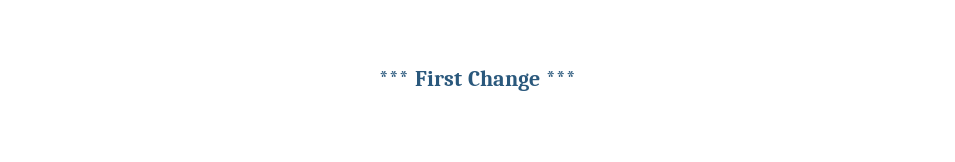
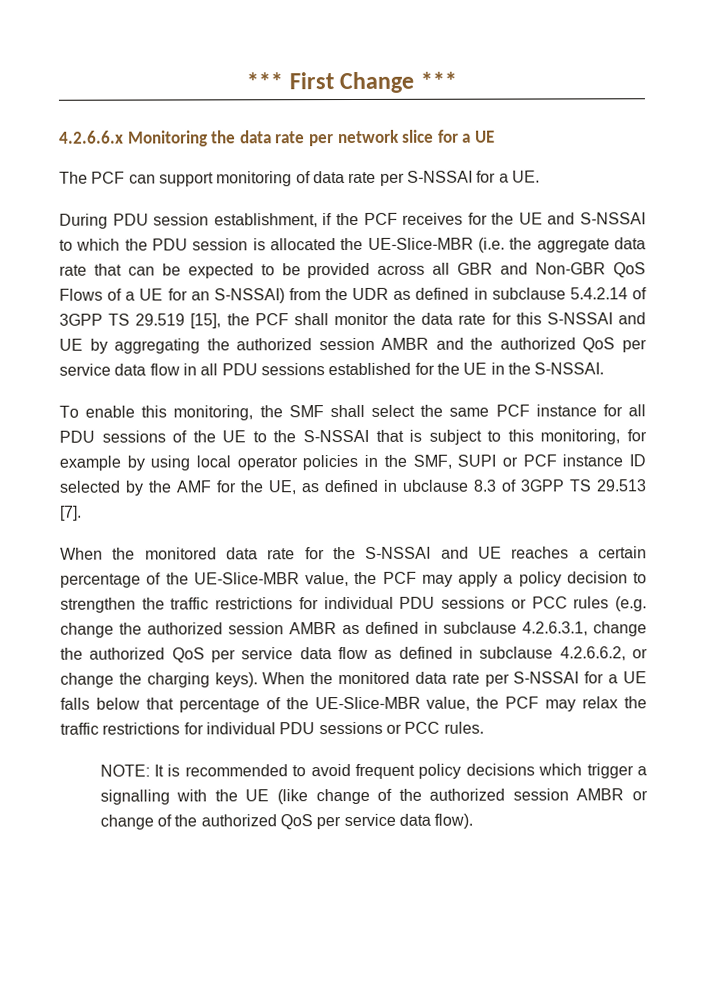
(576, 78) none -> [59,129,495,147] [59,170,540,187] [59,212,646,229] [59,237,646,253] [59,262,646,279] [59,287,647,304] [59,312,647,329] [59,337,647,354] [59,362,605,376] [59,404,646,421] [59,429,647,445] [59,454,646,471] [59,479,646,496] [60,505,82,521] [60,546,647,560] [60,571,647,588] [60,596,648,613] [60,621,647,638] [60,646,648,663] [60,671,647,688] [60,696,647,713] [60,721,484,735] [99,763,647,779] [99,788,648,805] [99,813,474,830] // 4.2.6.6.x Monitoring the data rate per network slice for a UE // The PCF can support monitoring of data rate per S-NSSAI for a UE. // During PDU session establishment, if the PCF receives for the UE and S-NSSAI to which the PDU session is allocated the UE-Slice-MBR (i.e. the aggregate data rate that can be expected to be provided across all GBR and Non-GBR QoS Flows of a UE for an S-NSSAI) from the UDR as defined in subclause 5.4.2.14 of 3GPP TS 29.519 [15], the PCF shall monitor the data rate for this S-NSSAI and UE by aggregating the authorized session AMBR and the authorized QoS per service data flow in all PDU sessions established for the UE in the S-NSSAI. // To enable this monitoring, the SMF shall select the same PCF instance for all PDU sessions of the UE to the S-NSSAI that is subject to this monitoring, for example by using local operator policies in the SMF, SUPI or PCF instance ID selected by the AMF for the UE, as defined in ubclause 8.3 of 3GPP TS 29.513 [7]. // When the monitored data rate for the S-NSSAI and UE reaches a certain percentage of the UE-Slice-MBR value, the PCF may apply a policy decision to strengthen the traffic restrictions for individual PDU sessions or PCC rules (e.g. change the authorized session AMBR as defined in subclause 4.2.6.3.1, change the authorized QoS per service data flow as defined in subclause 4.2.6.6.2, or change the charging keys). When the monitored data rate per S-NSSAI for a UE falls below that percentage of the UE-Slice-MBR value, the PCF may relax the traffic restrictions for individual PDU sessions or PCC rules. // NOTE: It is recommended to avoid frequent policy decisions which trigger a signalling with the UE (like change of the authorized session AMBR or change of the authorized QoS per service data flow).

